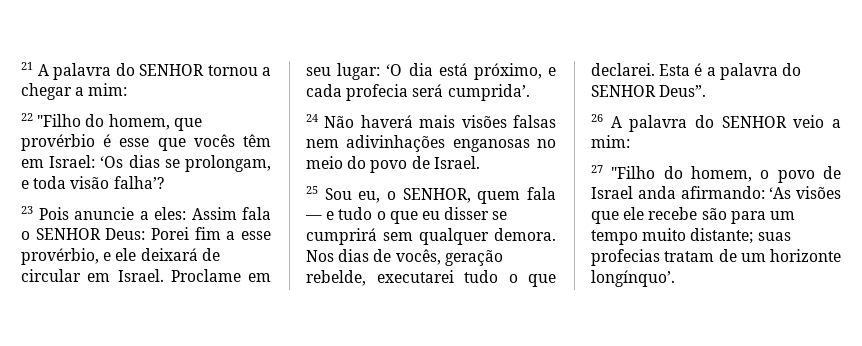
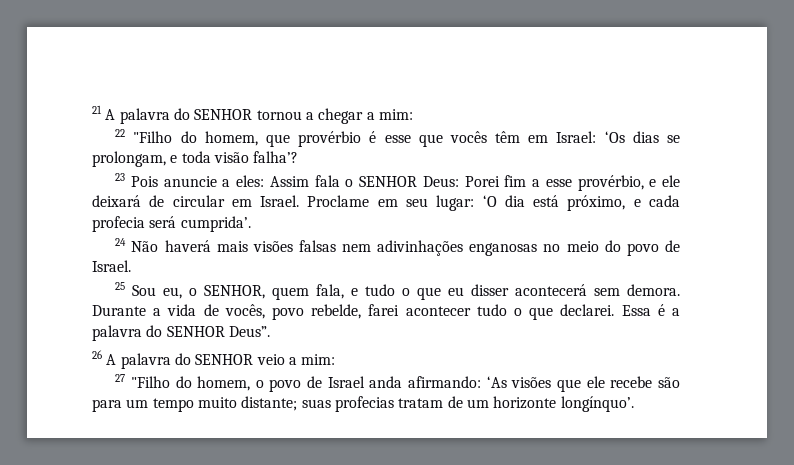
[527,187,556,200] [305,215,322,220] fala — -> [316,284,345,299] fala,
[492,211,508,220] [306,228,556,245] [306,249,503,266] [306,270,454,286] se cumprirá sem qualquer demora. Nos dias de vocês, geração rebelde, executarei -> [515,284,680,296] [92,304,471,320] acontecerá sem demora. Durante a vida de vocês, povo rebelde, farei acontecer
[659,64,691,76] Esta -> [621,305,651,316] Essa

